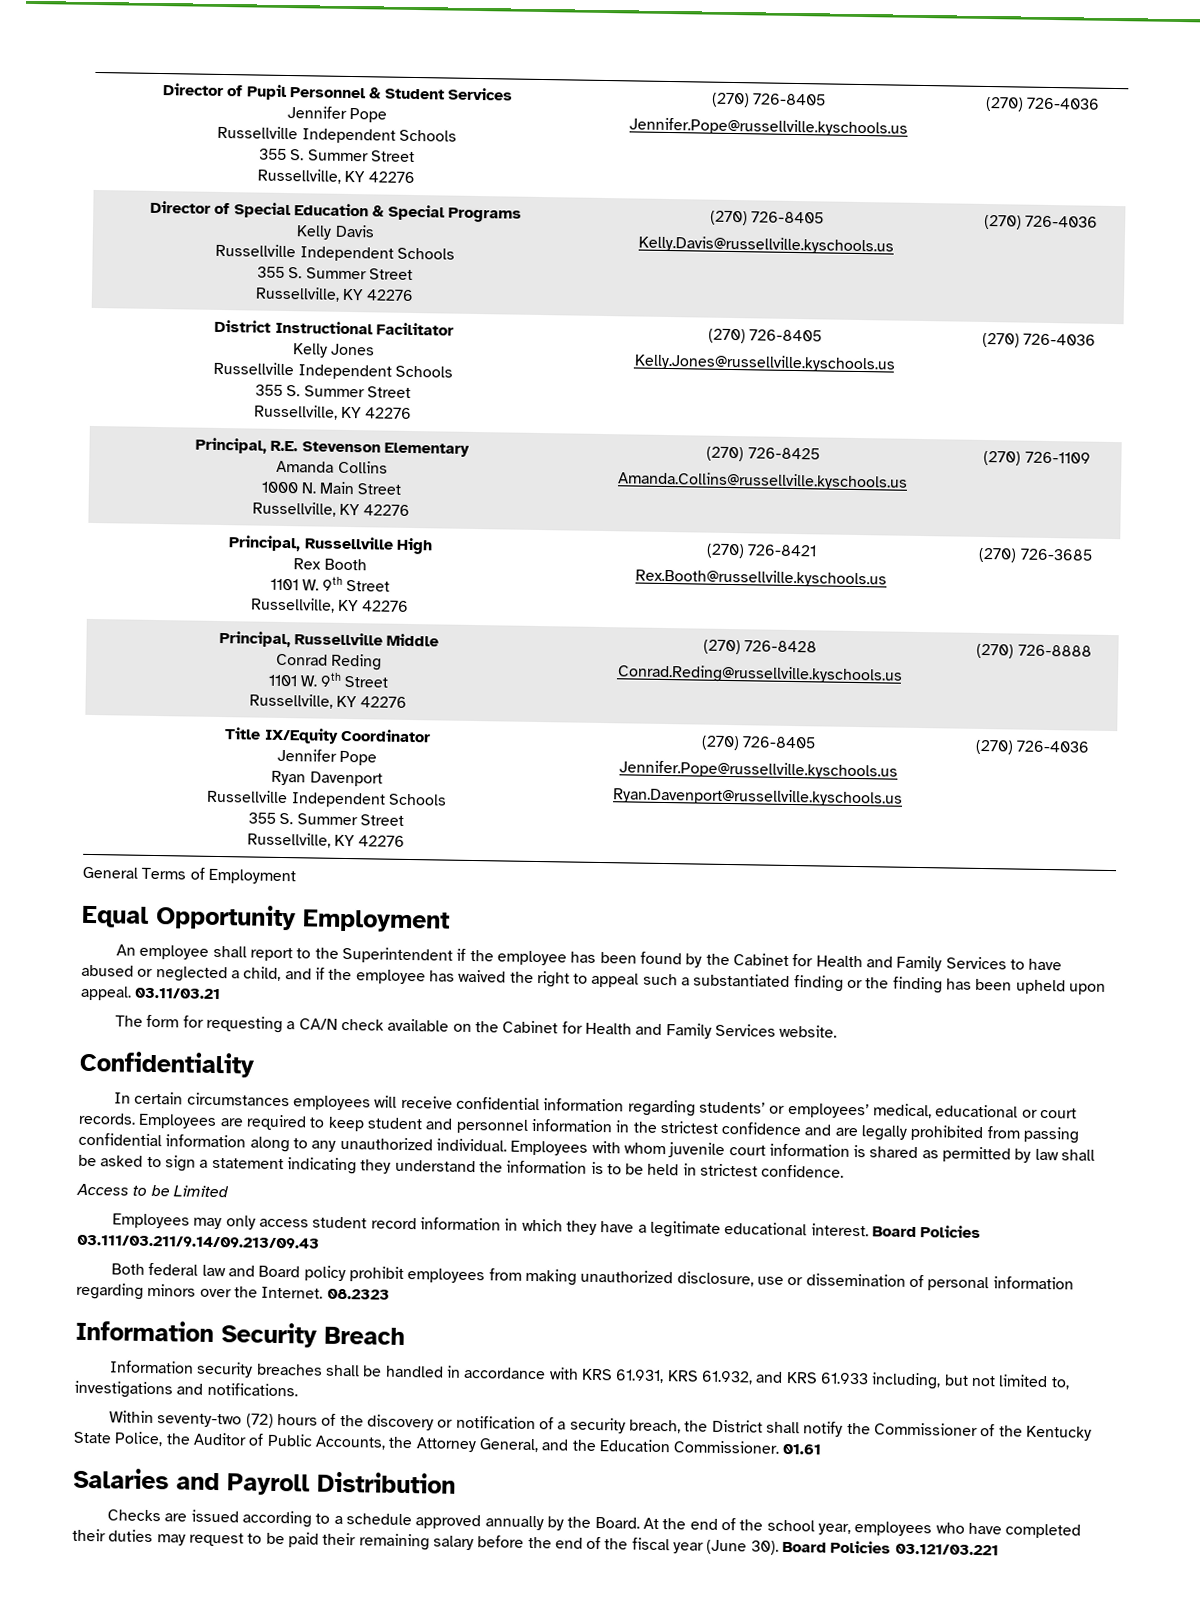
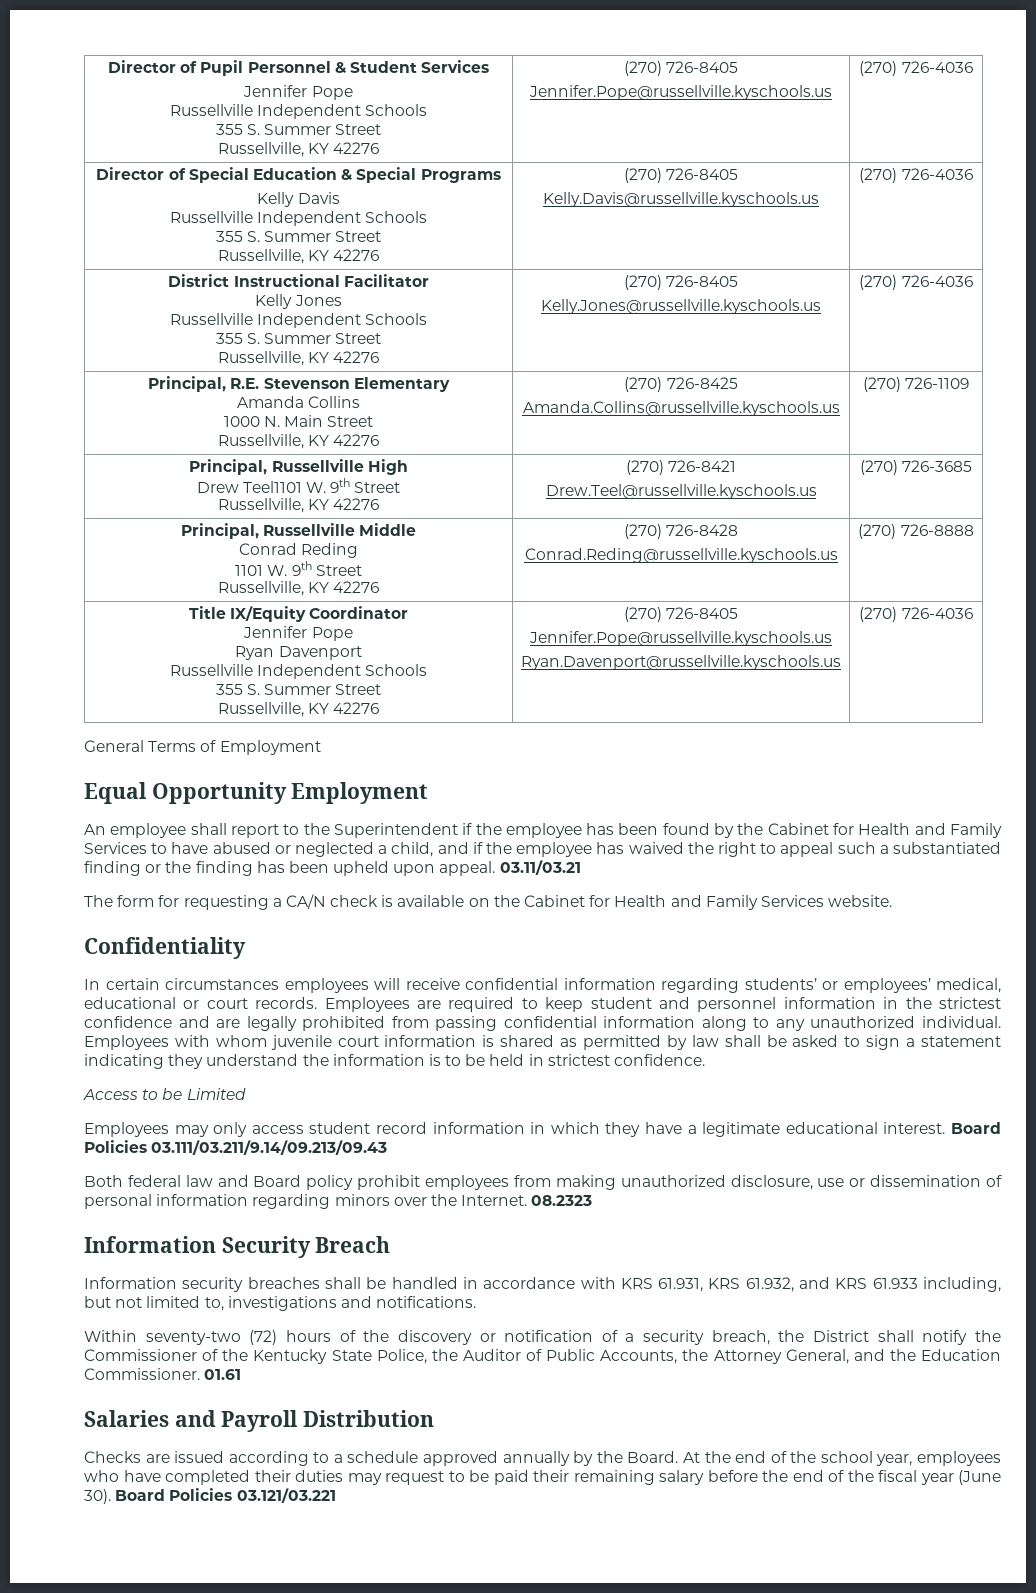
[293,558,367,571] [269,578,299,591] Rex Booth // 1101 -> [196,481,302,493] Drew Teel1101
[635,568,887,588] Rex.Booth@russellville.kyschools.us -> [545,484,817,499] Drew.Teel@russellville.kyschools.us
(385, 1024) none -> [381,895,394,907] is

